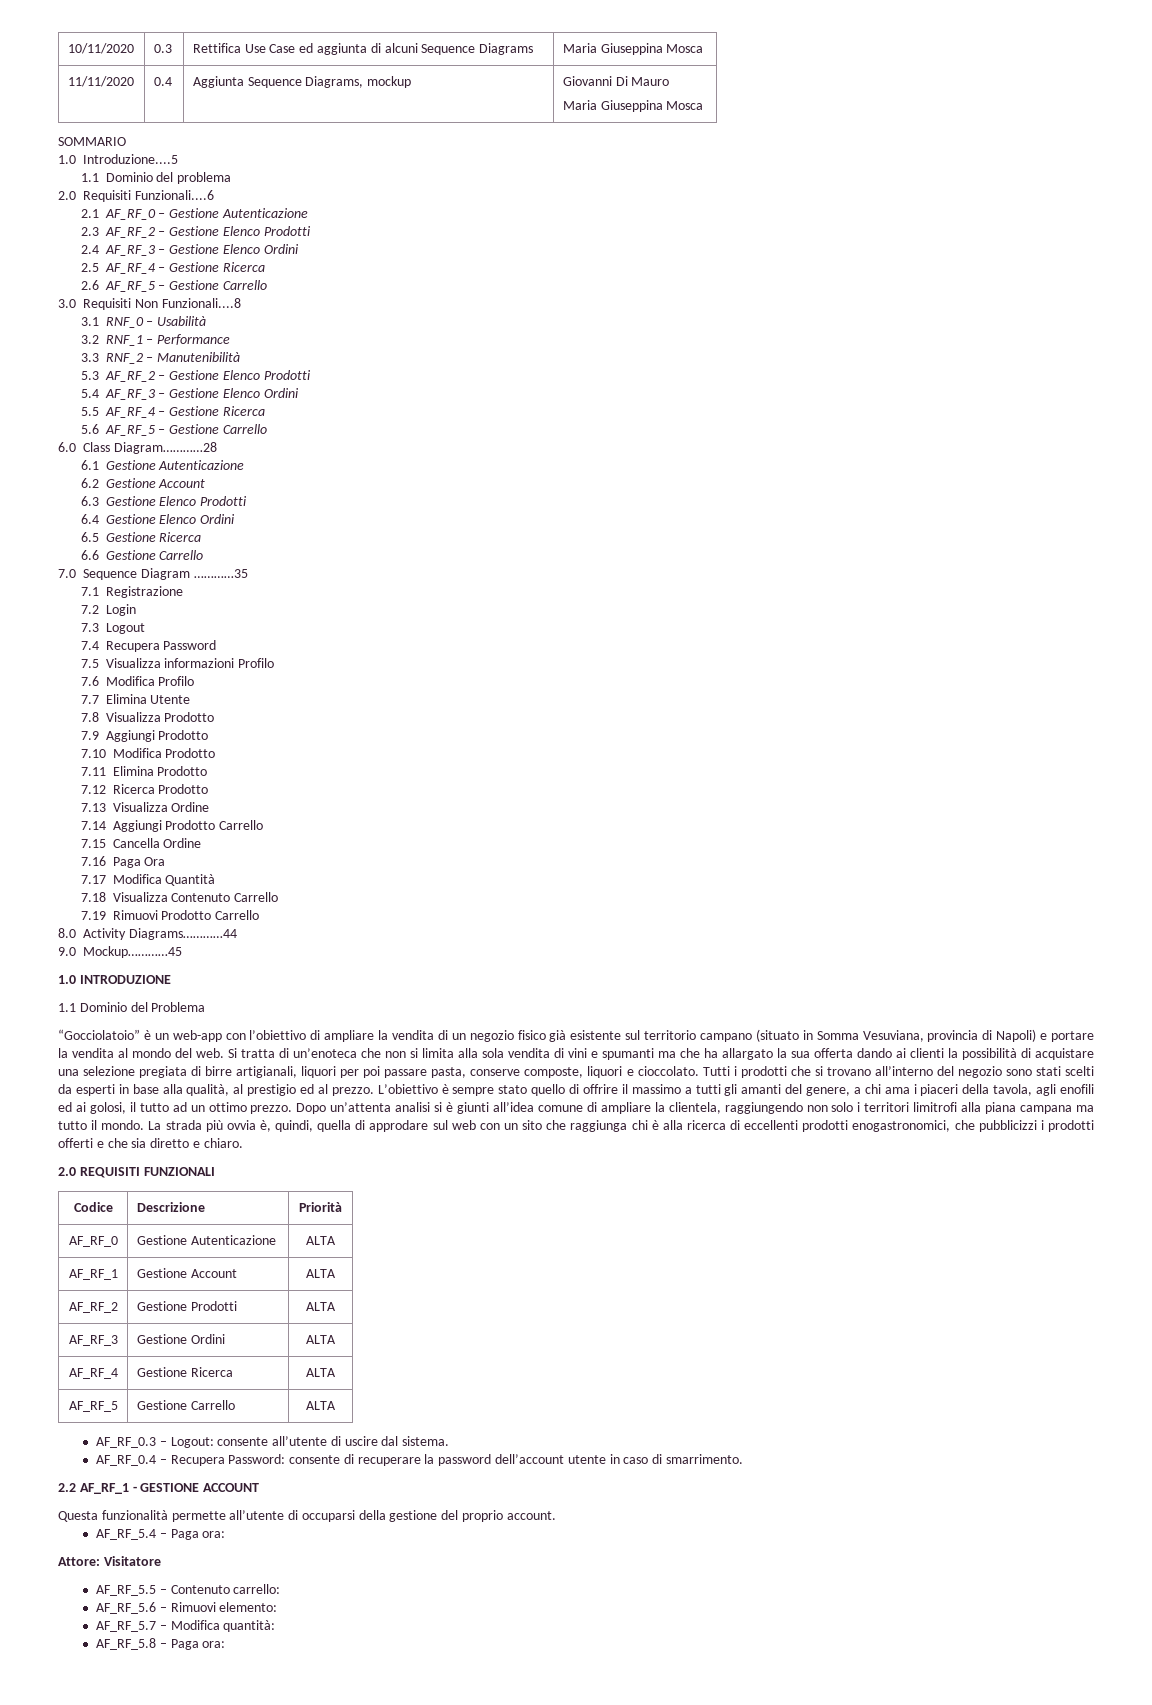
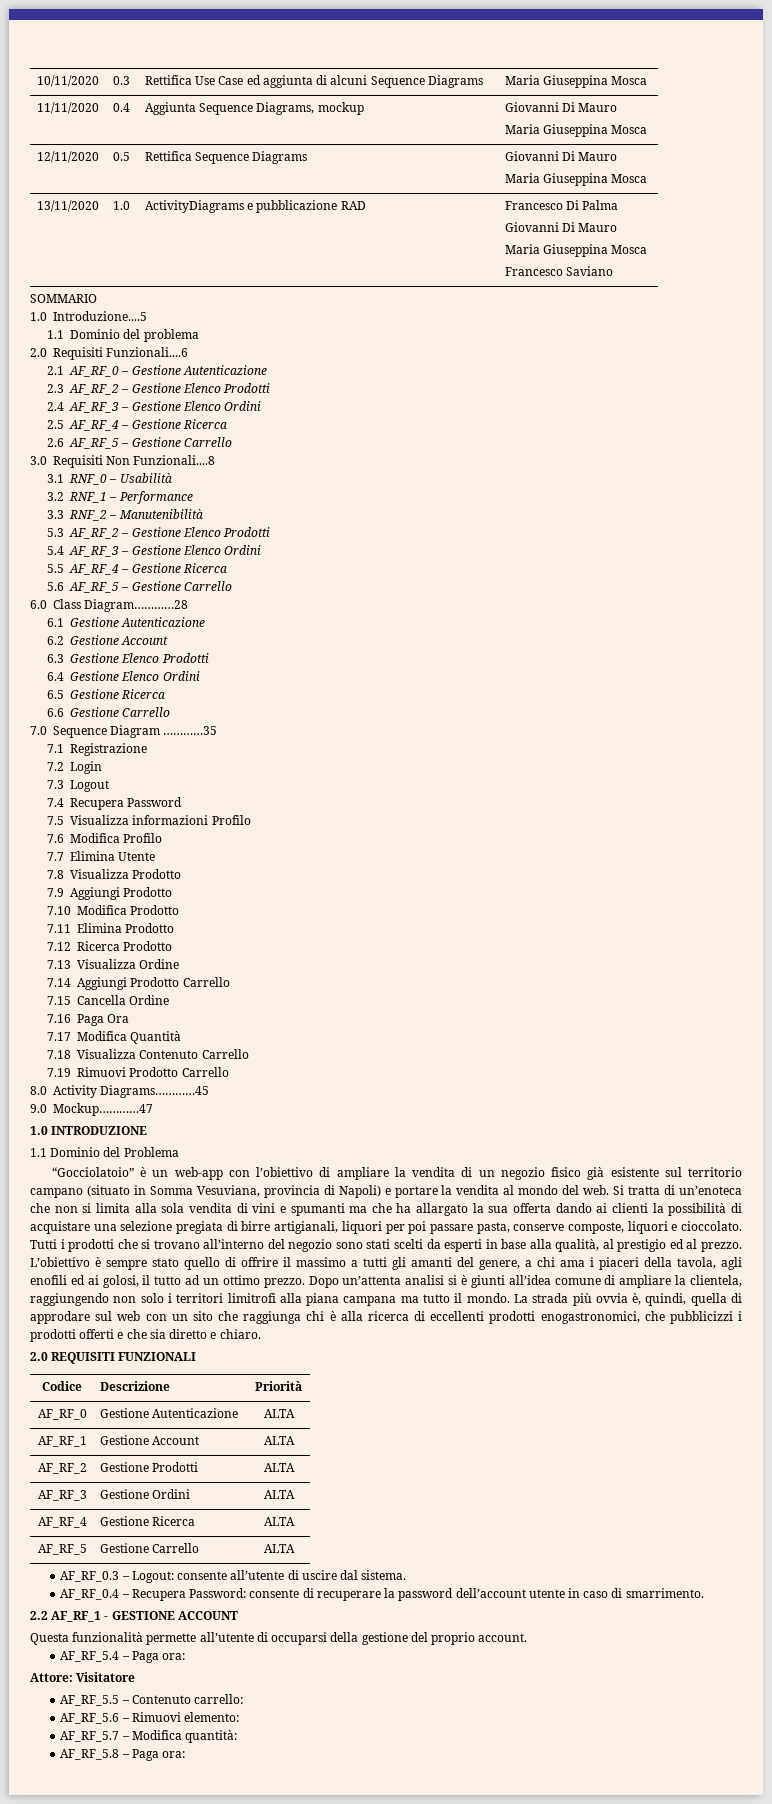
(704, 105) none -> [36,151,99,163] [112,152,130,161] [144,151,308,164] [504,151,618,161] [504,173,648,186] [36,200,99,212] [112,201,130,210] [144,200,366,213] [504,200,619,210] [504,222,618,232] [504,244,648,257] [504,266,614,276] // 12/11/2020 | 0.5 | Rettifica Sequence Diagrams | Giovanni Di Mauro // Maria Giuseppina Mosca // 13/11/2020 | 1.0 | ActivityDiagrams e pubblicazione RAD | Francesco Di Palma // Giovanni Di Mauro // Maria Giuseppina Mosca // Francesco Saviano
[128,928,237,940] Diagrams…………44 -> [100,1085,210,1098] Diagrams…………45
[83,946,182,958] Mockup…………45 -> [53,1103,153,1116] Mockup…………47

